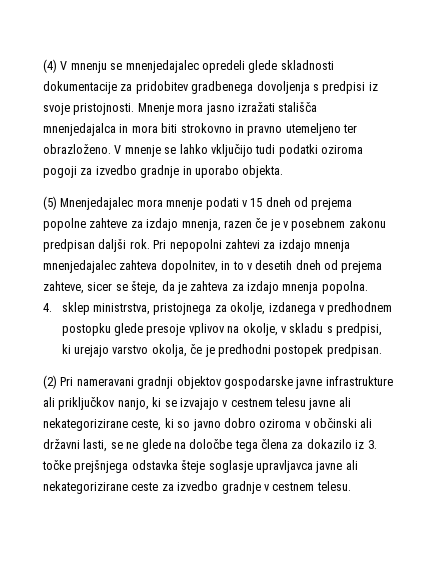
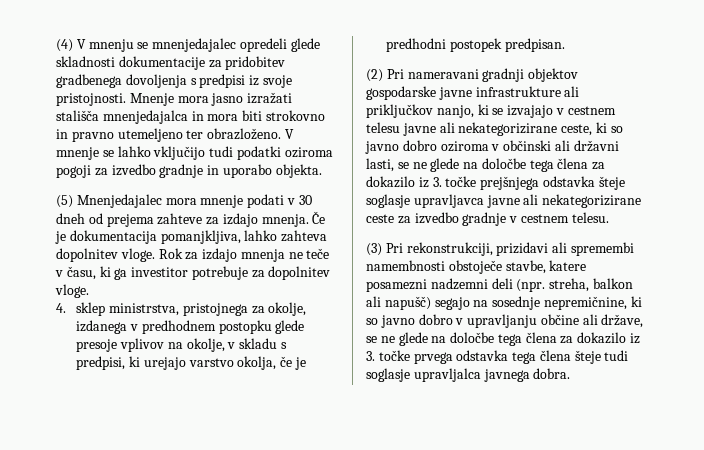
[250,197,353,210] [43,218,86,231] 15 dneh od prejema popolne -> [298,195,312,205] [56,213,154,227] 30 dneh od prejema
[181,218,386,231] [43,239,350,252] [43,260,383,273] [43,281,368,294] mnenja, razen če je v posebnem zakonu predpisan daljši rok. Pri nepopolni zahtevi za izdajo mnenja mnenjedajalec zahteva dopolnitev, in to v desetih dneh od prejema zahteve, sicer se šteje, da je zahteva za izdajo mnenja popolna. -> [261,211,326,227] [55,230,328,244] [56,248,330,262] [55,266,331,280] [55,284,89,298] mnenja. Če je dokumentacija pomanjkljiva, lahko zahteva dopolnitev vloge. Rok za izdajo mnenja ne teče v času, ki ga investitor potrebuje za dopolnitev vloge.
(351, 486) none -> [366,242,634,256] [366,260,587,274] [366,278,633,292] [366,296,642,310] [366,314,644,328] [366,332,641,346] [366,350,629,364] [366,368,571,382] // (3) Pri rekonstrukciji, prizidavi ali spremembi namembnosti obstoječe stavbe, katere posamezni nadzemni deli (npr. streha, balkon ali napušč) segajo na sosednje nepremičnine, ki so javno dobro v upravljanju občine ali države, se ne glede na določbe tega člena za dokazilo iz 3. točke prvega odstavka tega člena šteje tudi soglasje upravljalca javnega dobra.

